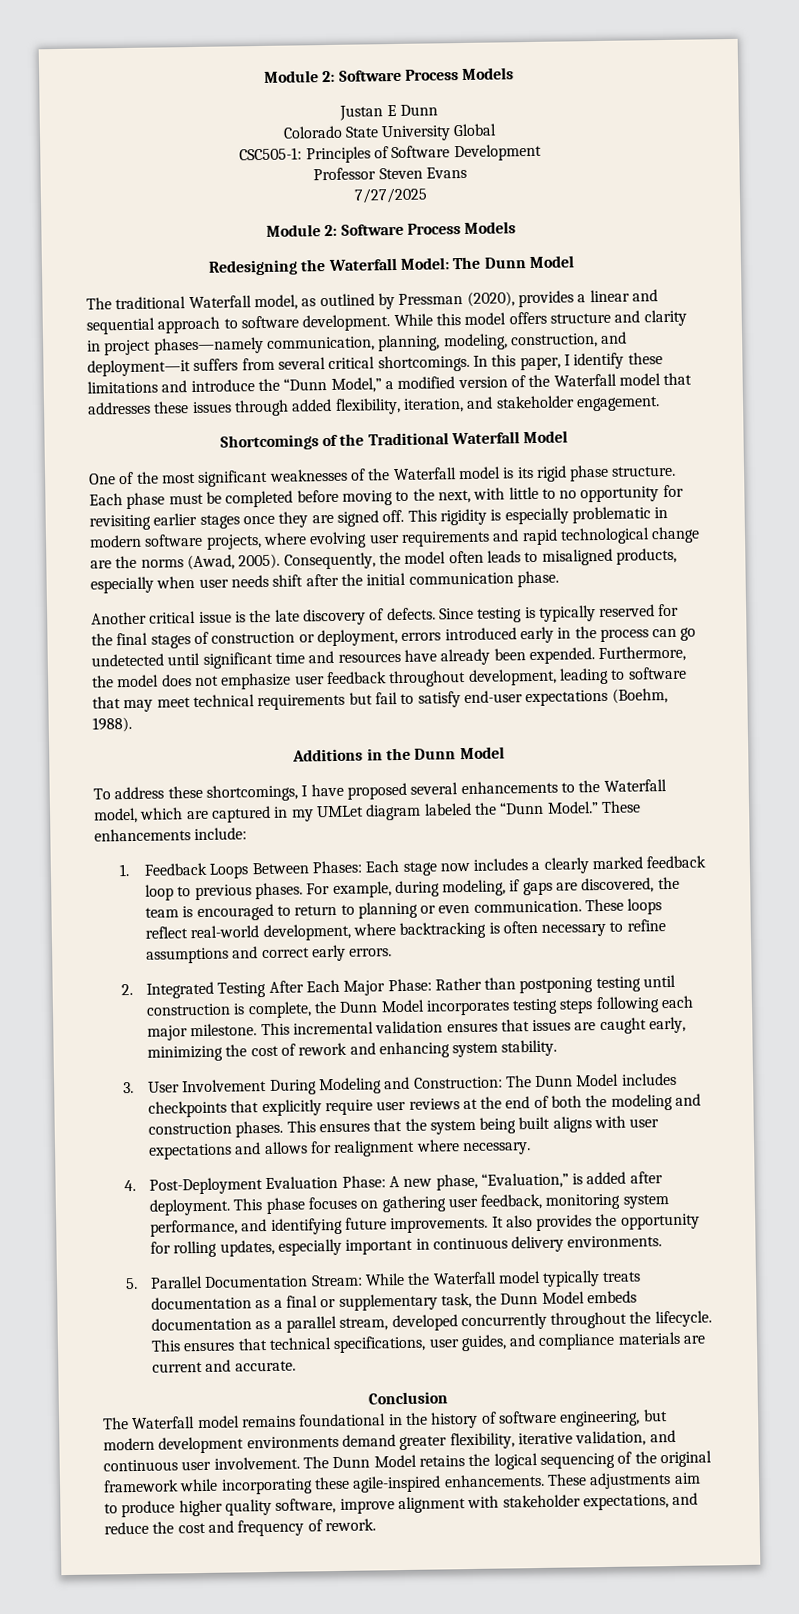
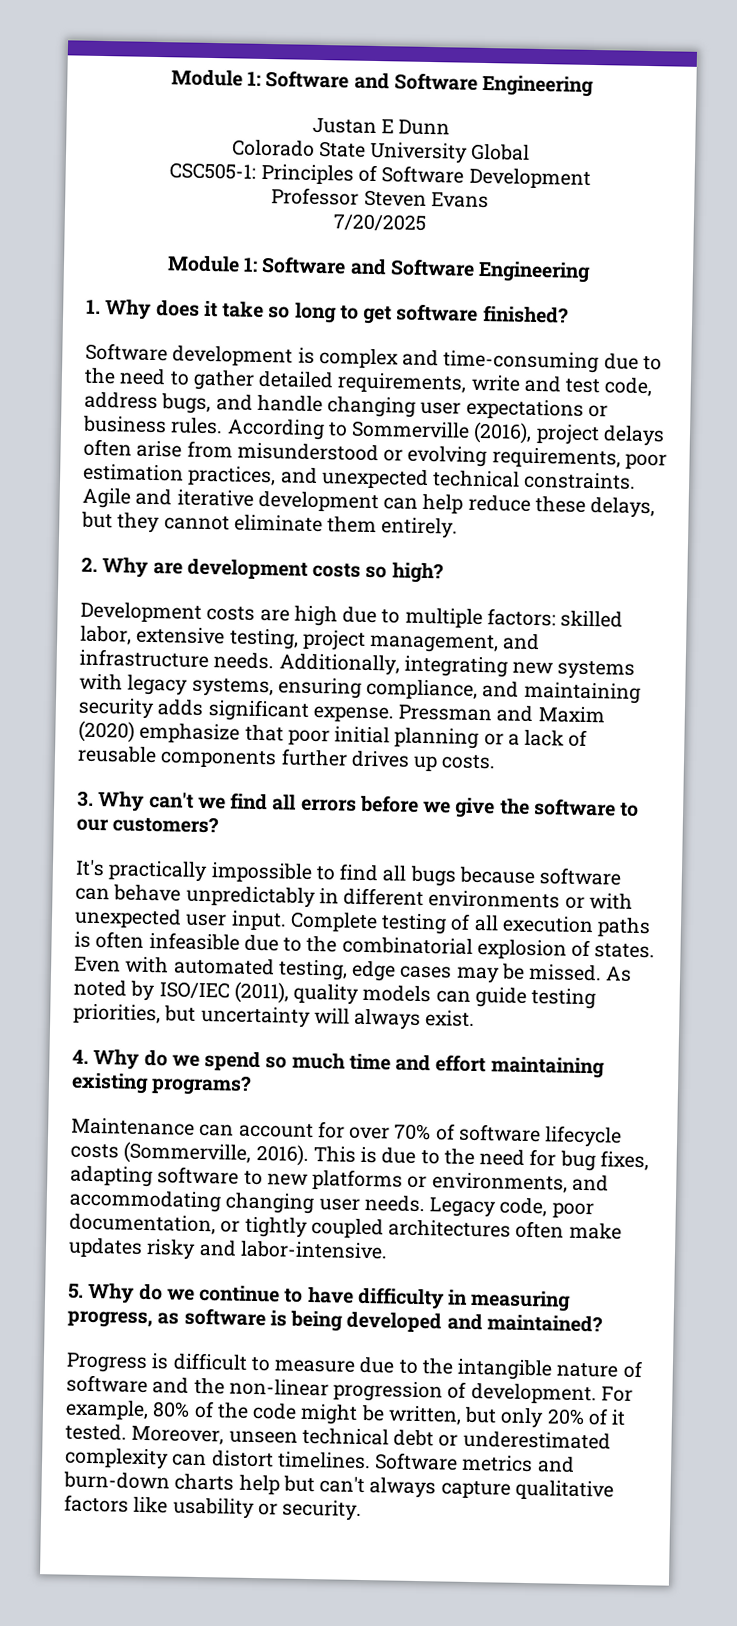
[263,67,515,83] Module 2: Software Process Models -> [170,69,595,98] Module 1: Software and Software Engineering
[353,187,428,204] [265,221,517,237] [208,255,575,276] [86,289,658,311] [86,309,687,335] [87,331,628,356] [87,352,663,377] [87,372,693,394] [87,395,660,417] [219,430,569,451] [89,464,677,487] [89,484,684,510] [89,506,669,531] [89,526,701,550] [90,547,677,571] [90,570,559,594] [91,603,680,626] [91,626,697,649] [91,645,687,669] [92,666,687,690] [92,688,668,713] [92,716,132,733] [292,746,505,762] [93,779,667,802] [93,800,641,824] [94,827,248,842] [118,855,707,879] [144,876,680,901] [144,898,663,922] [144,919,666,942] [145,944,393,964] [120,974,677,999] [145,995,695,1019] [146,1016,687,1041] [146,1039,558,1062] [122,1072,677,1095] [147,1093,702,1118] [147,1115,660,1138] [147,1139,531,1160] [123,1171,663,1195] [148,1193,669,1216] [149,1213,700,1237] [149,1235,663,1258] [124,1270,642,1290] [150,1290,638,1311] [150,1310,712,1333] [150,1331,706,1354] [151,1359,296,1373] [368,1391,448,1405] [103,1409,668,1430] [103,1429,676,1454] [103,1450,712,1472] [103,1472,701,1495] [104,1492,699,1518] [104,1518,376,1537] 7/27/2025 // Module 2: Software Process Models // Redesigning the Waterfall Model: The Dunn Model // The traditional Waterfall model, as outlined by Pressman (2020), provides a linear and sequential approach to software development. While this model offers structure and clarity in project phases—namely communication, planning, modeling, construction, and deployment—it suffers from several critical shortcomings. In this paper, I identify these limitations and introduce the “Dunn Model,” a modified version of the Waterfall model that addresses these issues through added flexibility, iteration, and stakeholder engagement. // Shortcomings of the Traditional Waterfall Model // One of the most significant weaknesses of the Waterfall model is its rigid phase structure. Each phase must be completed before moving to the next, with little to no opportunity for revisiting earlier stages once they are signed off. This rigidity is especially problematic in modern software projects, where evolving user requirements and rapid technological change are the norms (Awad, 2005). Consequently, the model often leads to misaligned products, especially when user needs shift after the initial communication phase. // Another critical issue is the late discovery of defects. Since testing is typically reserved for the final stages of construction or deployment, errors introduced early in the process can go undetected until significant time and resources have already been expended. Furthermore, the model does not emphasize user feedback throughout development, leading to software that may meet technical requirements but fail to satisfy end-user expectations (Boehm, 1988). // Additions in the Dunn Model // To address these shortcomings, I have proposed several enhancements to the Waterfall model, which are captured in my UMLet diagram labeled the “Dunn Model.” These enhancements include: // 1. Feedback Loops Between Phases: Each stage now includes a clearly marked feedback loop to previous phases. For example, during modeling, if gaps are discovered, the team is encouraged to return to planning or even communication. These loops reflect real-world development, where backtracking is often necessary to refine assumptions and correct early errors. // 2. Integrated Testing After Each Major Phase: Rather than postponing testing until construction is complete, the Dunn Model incorporates testing steps following each major milestone. This incremental validation ensures that issues are caught early, minimizing the cost of rework and enhancing system stability. // 3. User Involvement During Modeling and Construction: The Dunn Model includes checkpoints that explicitly require user reviews at the end of both the modeling and construction phases. This ensures that the system being built aligns with user expectations and allows for realignment where necessary. // 4. Post-Deployment Evaluation Phase: A new phase, “Evaluation,” is added after deployment. This phase focuses on gathering user feedback, monitoring system performance, and identifying future improvements. It also provides the opportunity for rolling updates, especially important in continuous delivery environments. // 5. Parallel Documentation Stream: While the Waterfall model typically treats documentation as a final or supplementary task, the Dunn Model embeds documentation as a parallel stream, developed concurrently throughout the lifecycle. This ensures that technical specifications, user guides, and compliance materials are current and accurate. // Conclusion // The Waterfall model remains foundational in the history of software engineering, but modern development environments demand greater flexibility, iterative validation, and continuous user involvement. The Dunn Model retains the logical sequencing of the original framework while incorporating these agile-inspired enhancements. These adjustments aim to produce higher quality software, improve alignment with stakeholder expectations, and reduce the cost and frequency of rework. -> [332,213,426,232] [166,255,592,283] [86,299,569,325] [85,342,662,374] [84,367,654,397] [84,391,608,420] [82,415,665,447] [83,438,667,470] [83,463,637,490] [82,487,656,519] [81,511,459,539] [81,556,444,584] [80,601,624,629] [80,625,541,654] [79,648,636,680] [79,673,641,704] [78,697,605,724] [78,720,588,750] [77,745,497,772] [77,790,640,819] [76,815,220,834] [75,859,623,887] [75,884,633,910] [74,907,652,938] [74,931,656,960] [74,956,633,984] [73,979,597,1010] [73,1003,476,1030] [72,1049,605,1079] [71,1072,253,1096] [71,1117,623,1148] [70,1141,649,1172] [70,1165,609,1193] [69,1189,594,1219] [69,1213,622,1240] [68,1237,388,1260] [68,1282,572,1312] [67,1307,603,1333] [66,1352,643,1381] [66,1374,633,1405] [65,1399,627,1429] [65,1423,611,1450] [64,1447,575,1473] [63,1471,614,1501] [64,1494,363,1522] 7/20/2025 // Module 1: Software and Software Engineering // 1. Why does it take so long to get software finished? // Software development is complex and time-consuming due to the need to gather detailed requirements, write and test code, address bugs, and handle changing user expectations or business rules. According to Sommerville (2016), project delays often arise from misunderstood or evolving requirements, poor estimation practices, and unexpected technical constraints. Agile and iterative development can help reduce these delays, but they cannot eliminate them entirely. // 2. Why are development costs so high? // Development costs are high due to multiple factors: skilled labor, extensive testing, project management, and infrastructure needs. Additionally, integrating new systems with legacy systems, ensuring compliance, and maintaining security adds significant expense. Pressman and Maxim (2020) emphasize that poor initial planning or a lack of reusable components further drives up costs. // 3. Why can't we find all errors before we give the software to our customers? // It's practically impossible to find all bugs because software can behave unpredictably in different environments or with unexpected user input. Complete testing of all execution paths is often infeasible due to the combinatorial explosion of states. Even with automated testing, edge cases may be missed. As noted by ISO/IEC (2011), quality models can guide testing priorities, but uncertainty will always exist. // 4. Why do we spend so much time and effort maintaining existing programs? // Maintenance can account for over 70% of software lifecycle costs (Sommerville, 2016). This is due to the need for bug fixes, adapting software to new platforms or environments, and accommodating changing user needs. Legacy code, poor documentation, or tightly coupled architectures often make updates risky and labor-intensive. // 5. Why do we continue to have difficulty in measuring progress, as software is being developed and maintained? // Progress is difficult to measure due to the intangible nature of software and the non-linear progression of development. For example, 80% of the code might be written, but only 20% of it tested. Moreover, unseen technical debt or underestimated complexity can distort timelines. Software metrics and burn-down charts help but can't always capture qualitative factors like usability or security.

